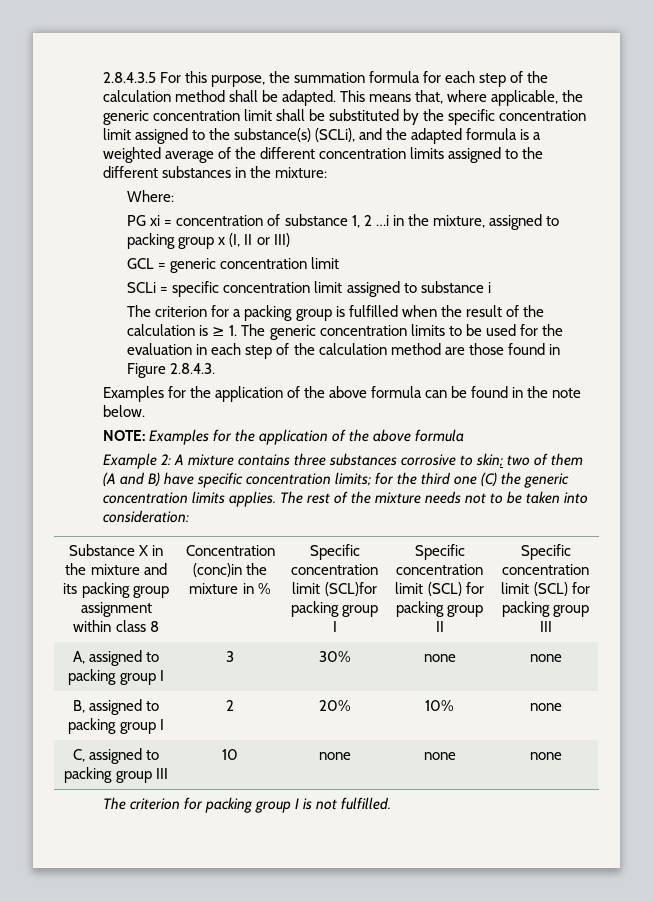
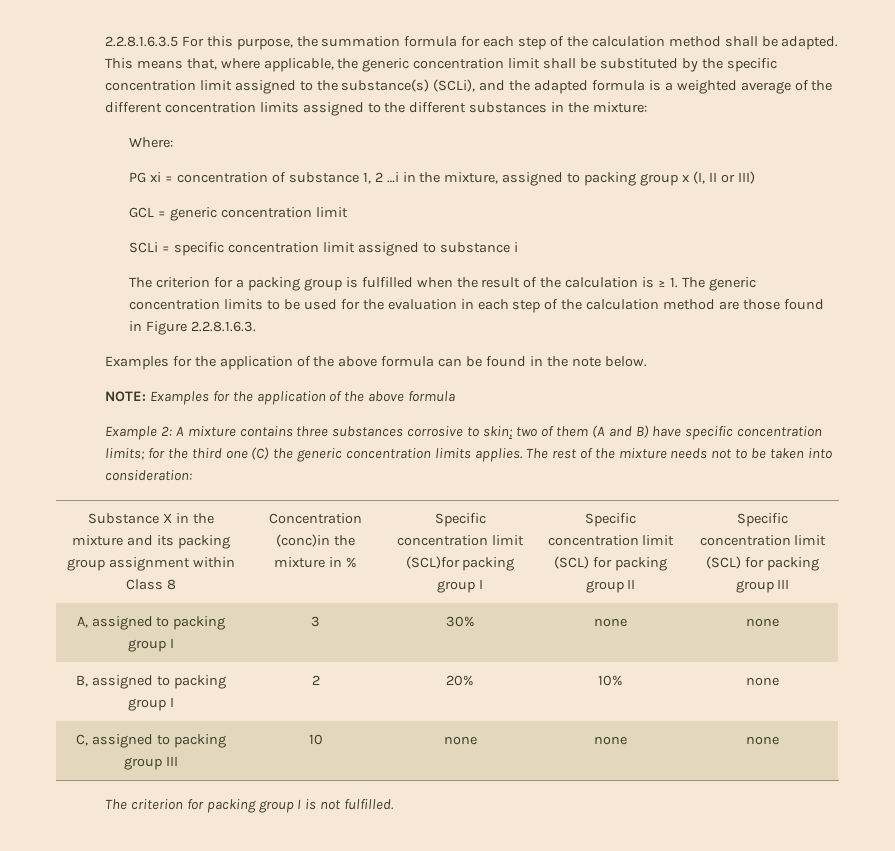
[102,72,156,83] 2.8.4.3.5 -> [104,36,178,47] 2.2.8.1.6.3.5
[170,363,216,374] 2.8.4.3. -> [191,321,257,332] 2.2.8.1.6.3.
[115,620,146,632] class -> [126,579,164,590] Class

